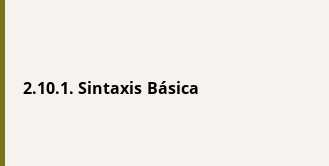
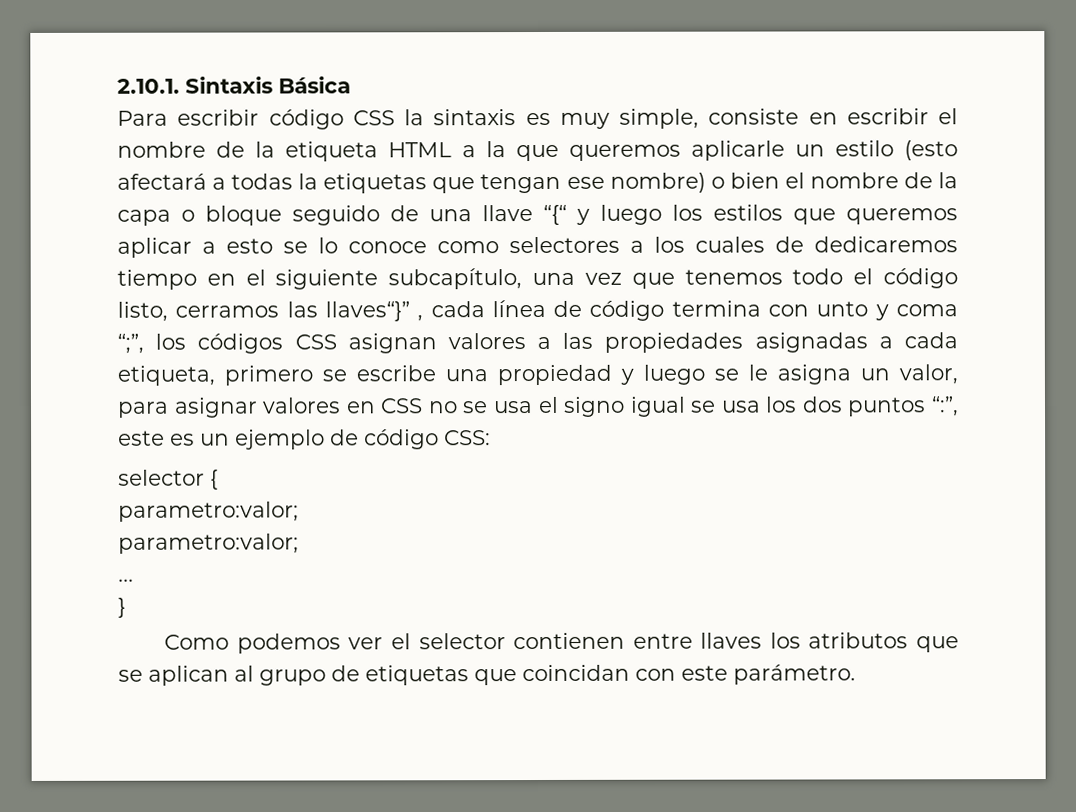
(199, 87) none -> [117,108,958,130] [117,140,958,162] [117,172,958,194] [117,204,958,226] [117,236,958,258] [117,268,959,290] [117,299,958,322] [117,332,958,354] [117,364,958,386] [117,396,959,418] [118,429,491,450] [118,469,218,490] [118,501,299,522] [118,533,299,554] [118,578,134,582] [118,597,126,618] [164,632,960,654] [118,664,856,686] // Para escribir código CSS la sintaxis es muy simple, consiste en escribir el nombre de la etiqueta HTML a la que queremos aplicarle un estilo (esto afectará a todas la etiquetas que tengan ese nombre) o bien el nombre de la capa o bloque seguido de una llave “{“ y luego los estilos que queremos aplicar a esto se lo conoce como selectores a los cuales de dedicaremos tiempo en el siguiente subcapítulo, una vez que tenemos todo el código listo, cerramos las llaves“}” , cada línea de código termina con unto y coma “;”, los códigos CSS asignan valores a las propiedades asignadas a cada etiqueta, primero se escribe una propiedad y luego se le asigna un valor, para asignar valores en CSS no se usa el signo igual se usa los dos puntos “:”, este es un ejemplo de código CSS: // selector { // parametro:valor; // parametro:valor; // ... // } // Como podemos ver el selector contienen entre llaves los atributos que se aplican al grupo de etiquetas que coincidan con este parámetro.

